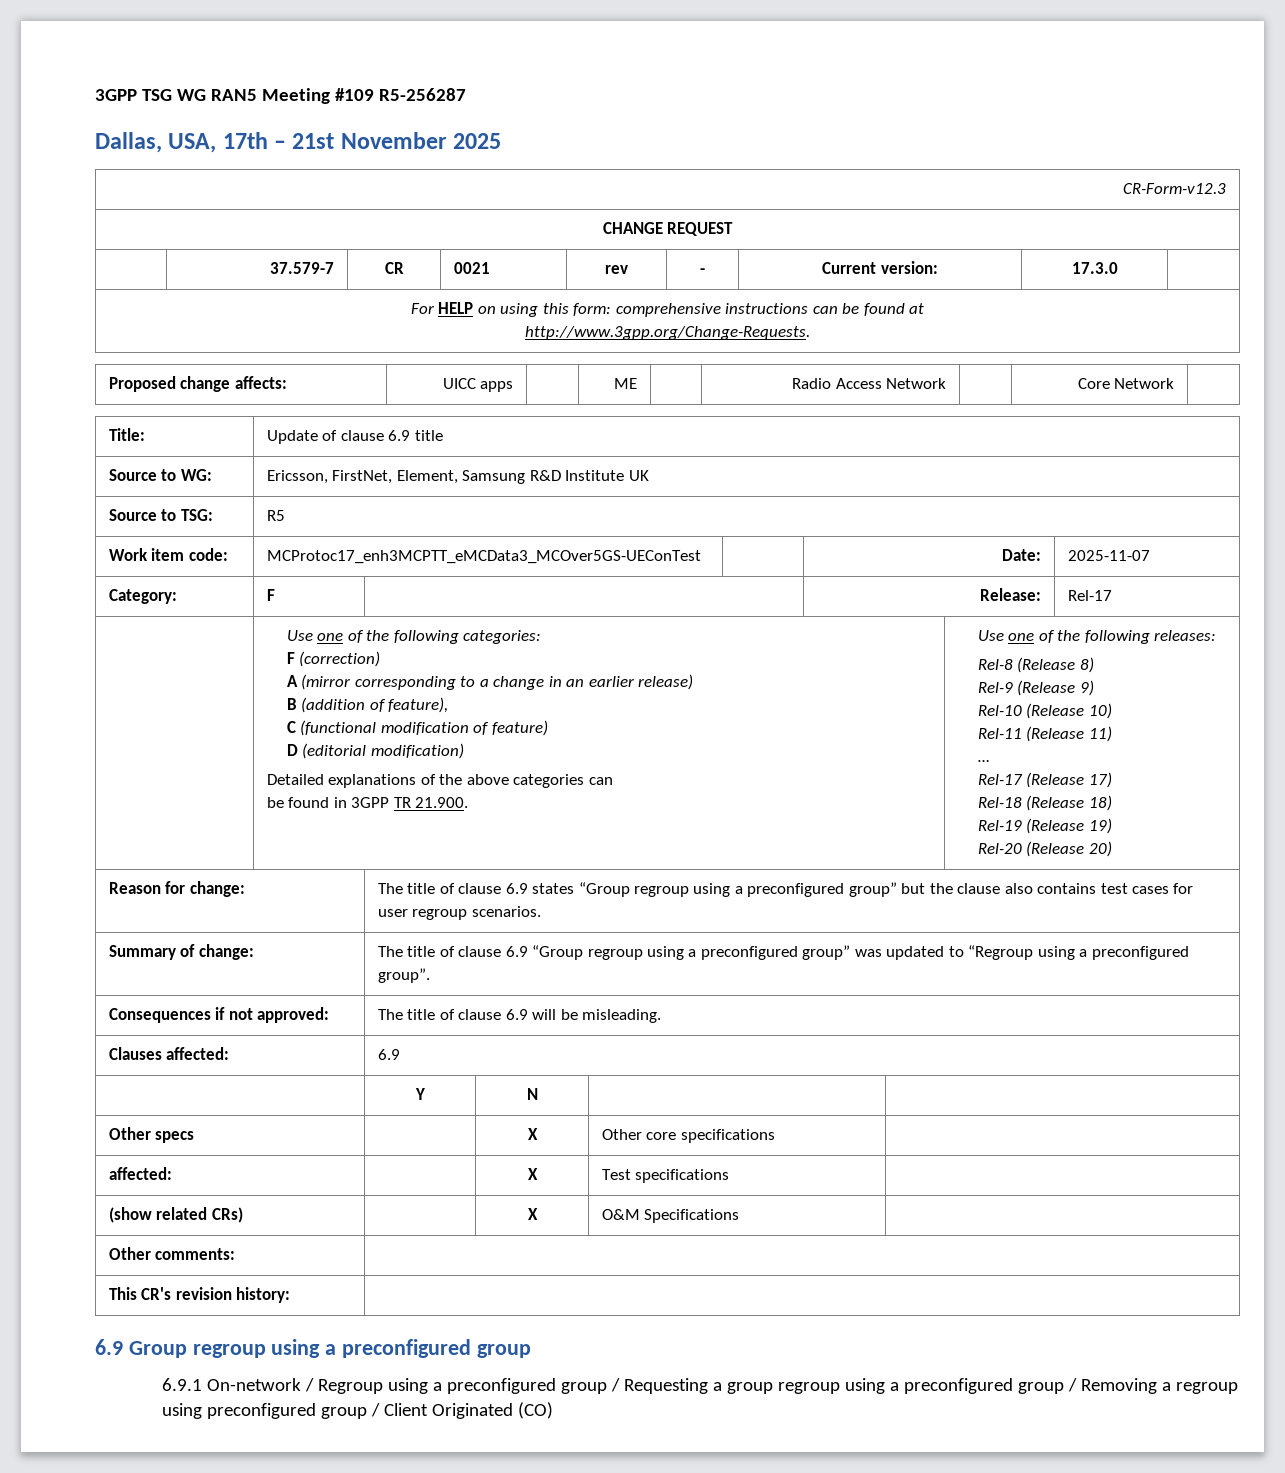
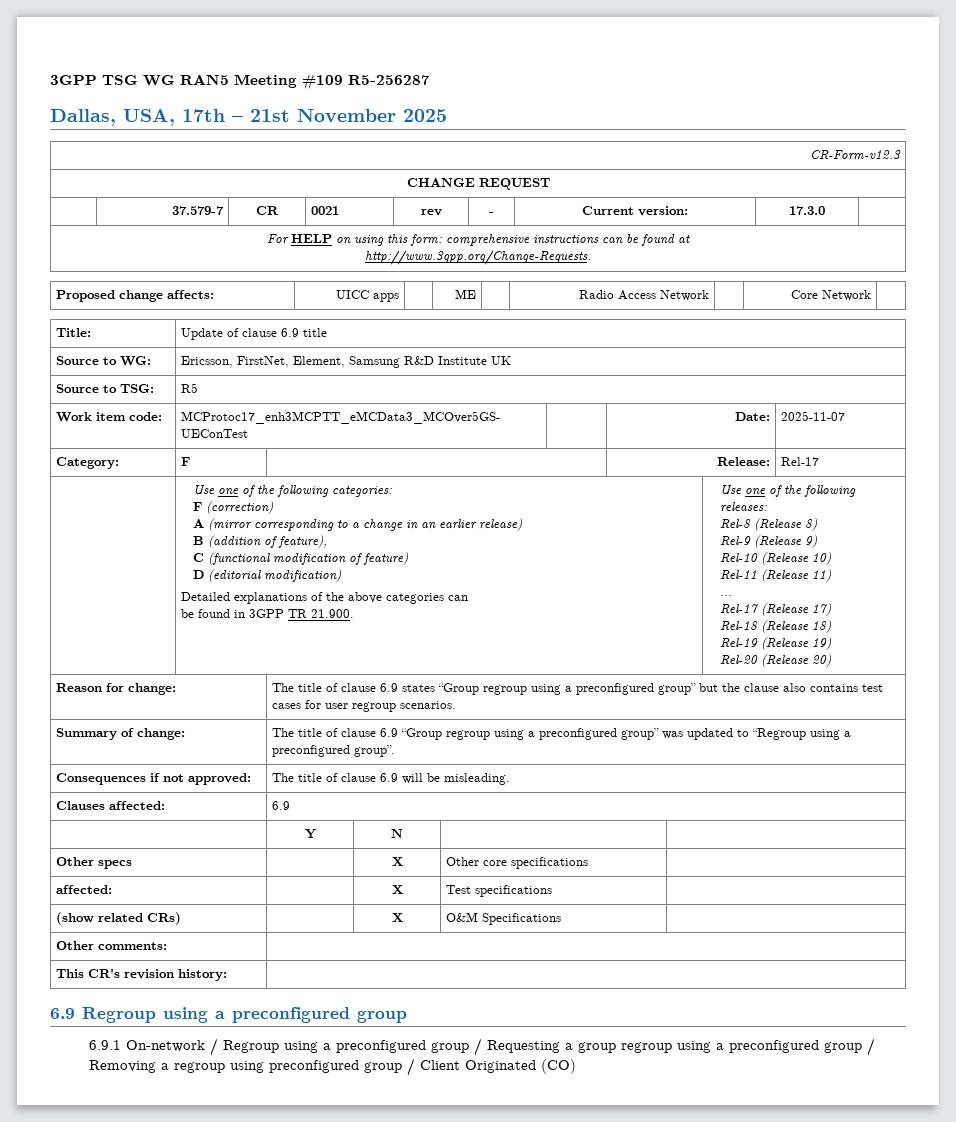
[128,1341,266,1358] Group regroup -> [82,1007,156,1023] Regroup

